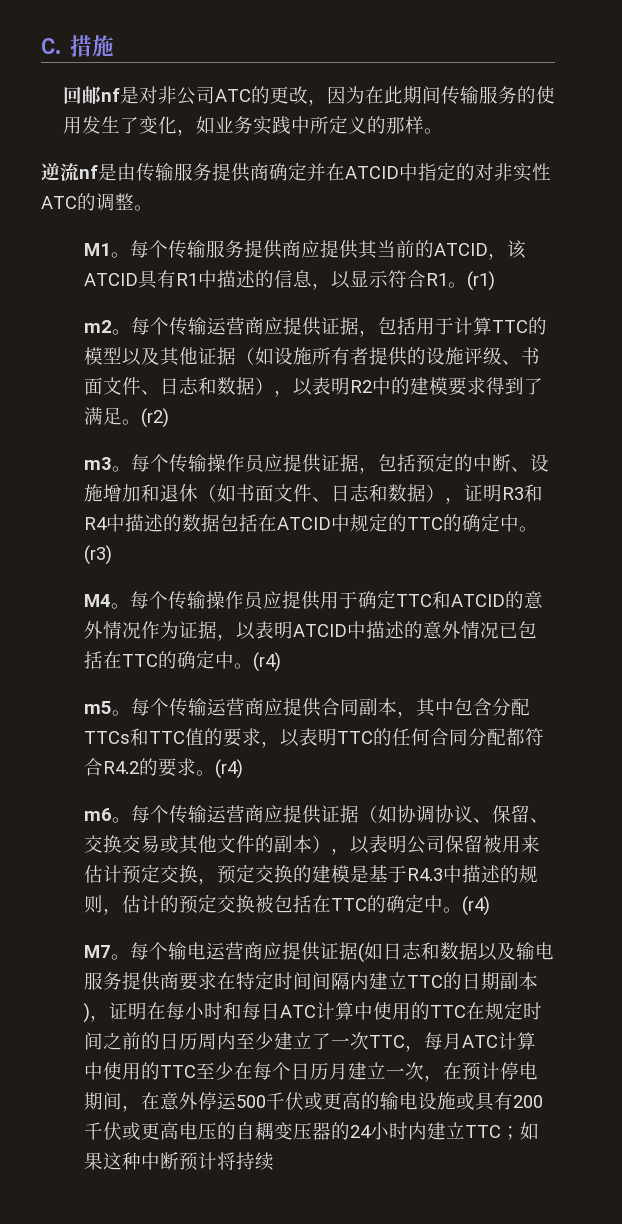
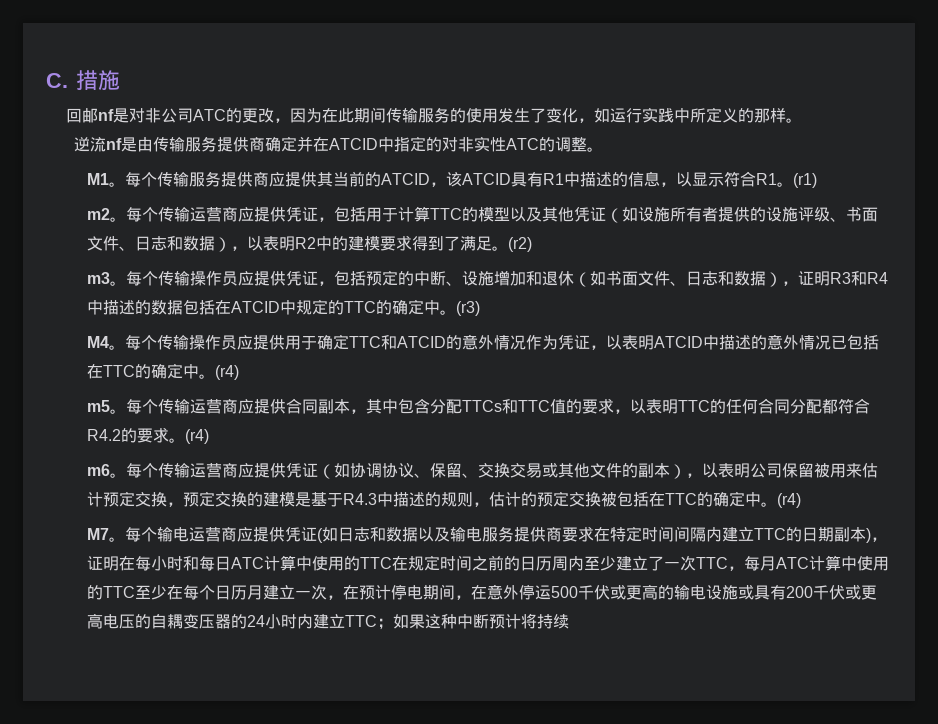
[214,116,253,134] 业务 -> [610,108,643,123] 运行
[321,317,360,335] 证据 -> [285,207,318,222] 凭证
[198,347,237,365] 证据 -> [573,207,606,222] 凭证
[321,454,360,472] 证据 -> [285,271,318,286] 凭证
[179,621,218,639] 证据 -> [557,335,590,350] 凭证
[321,805,360,823] 证据 -> [285,463,318,478] 凭证
[320,942,359,960] 证据 -> [284,527,317,542] 凭证

